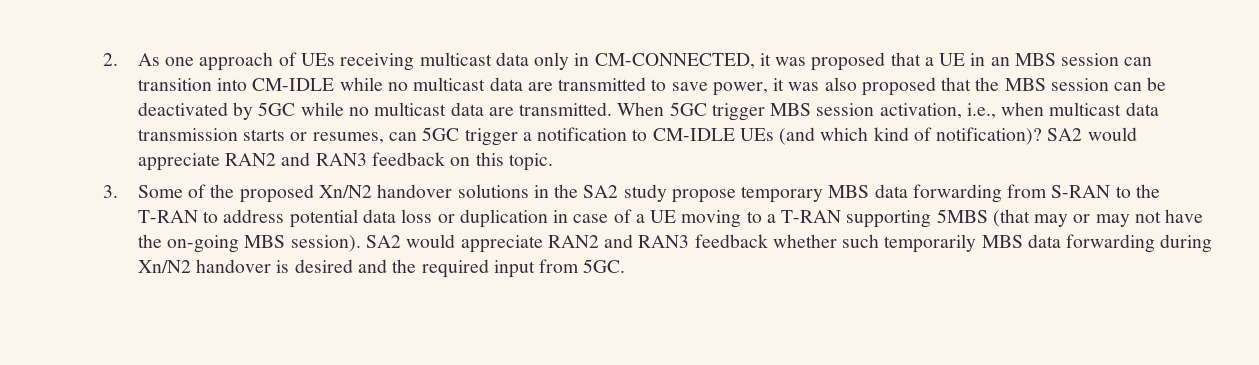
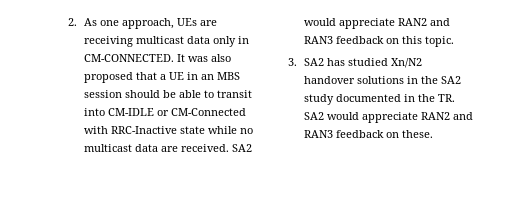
[199,52,335,71] approach of UEs -> [121,18,217,29] approach, UEs are
[594,53,807,69] CM-CONNECTED, it was -> [83,54,231,62] CM-CONNECTED. It was also
[1124,57,1153,66] [137,77,1167,96] [137,102,1159,121] [137,127,1043,146] can transition into CM-IDLE while no multicast data are transmitted to save power, it was also proposed that the MBS session can be deactivated by 5GC while no multicast data are transmitted. When 5GC trigger MBS session activation, i.e., when multicast data transmission starts or resumes, can 5GC trigger a notification to CM-IDLE UEs (and which kind of notification)? -> [124,90,252,98] [83,108,246,116] [83,126,253,134] [83,144,229,152] should be able to transit into CM-IDLE or CM-Connected with RRC-Inactive state while no multicast data are received.
[137,184,314,203] Some of the proposed -> [303,58,388,66] SA2 has studied
[671,184,1160,203] [137,209,1204,228] [137,234,1213,253] [137,259,626,278] propose temporary MBS data forwarding from S-RAN to the T-RAN to address potential data loss or duplication in case of a UE moving to a T-RAN supporting 5MBS (that may or may not have the on-going MBS session). SA2 would appreciate RAN2 and RAN3 feedback whether such temporarily MBS data forwarding during Xn/N2 handover is desired and the required input from 5GC. -> [335,94,455,102] [303,112,473,123] [303,130,433,138] documented in the TR. SA2 would appreciate RAN2 and RAN3 feedback on these.

